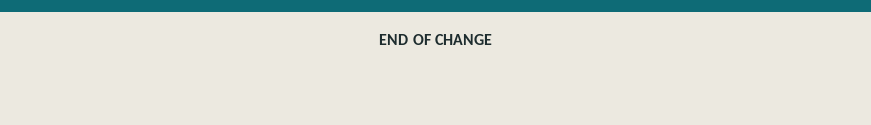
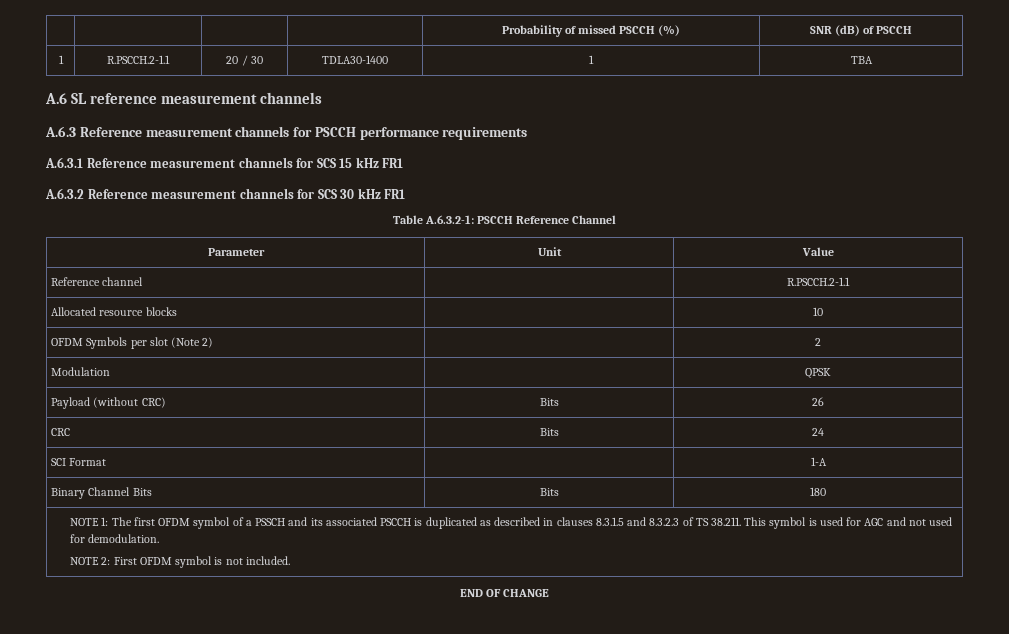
(379, 39) none -> [501,25,681,37] [809,25,913,36] [58,55,64,64] [107,55,170,64] [226,55,263,66] [322,55,388,64] [589,55,595,64] [850,56,873,64] [45,92,323,104] [45,126,528,140] [45,157,404,168] [45,188,406,199] [392,215,617,224] [207,248,265,256] [537,247,562,256] [801,247,834,256] [51,277,144,286] [787,277,851,286] [51,307,177,316] [813,307,824,316] [51,337,214,349] [815,338,822,346] [51,367,111,376] [805,368,832,379] [51,397,166,409] [539,398,559,406] [812,397,825,406] [51,428,71,436] [539,428,559,436] [812,428,825,436] [51,458,107,466] [810,457,827,466] [51,487,152,499] [539,488,559,496] [810,487,827,496] [70,517,953,529] [70,534,160,543] [70,556,290,568] | | | | Probability of missed PSCCH (%) | SNR (dB) of PSCCH // 1 | R.PSCCH.2-1.1 | 20 / 30 | TDLA30-1400 | 1 | TBA // A.6 SL reference measurement channels // A.6.3 Reference measurement channels for PSCCH performance requirements // A.6.3.1 Reference measurement channels for SCS 15 kHz FR1 // A.6.3.2 Reference measurement channels for SCS 30 kHz FR1 // Table A.6.3.2-1: PSCCH Reference Channel // Parameter | Unit | Value // Reference channel | | R.PSCCH.2-1.1 // Allocated resource blocks | | 10 // OFDM Symbols per slot (Note 2) | | 2 // Modulation | | QPSK // Payload (without CRC) | Bits | 26 // CRC | Bits | 24 // SCI Format | | 1-A // Binary Channel Bits | Bits | 180 // NOTE 1: The first OFDM symbol of a PSSCH and its associated PSCCH is duplicated as described in clauses 8.3.1.5 and 8.3.2.3 of TS 38.211. This symbol is used for AGC and not used for demodulation. // NOTE 2: First OFDM symbol is not included. //

